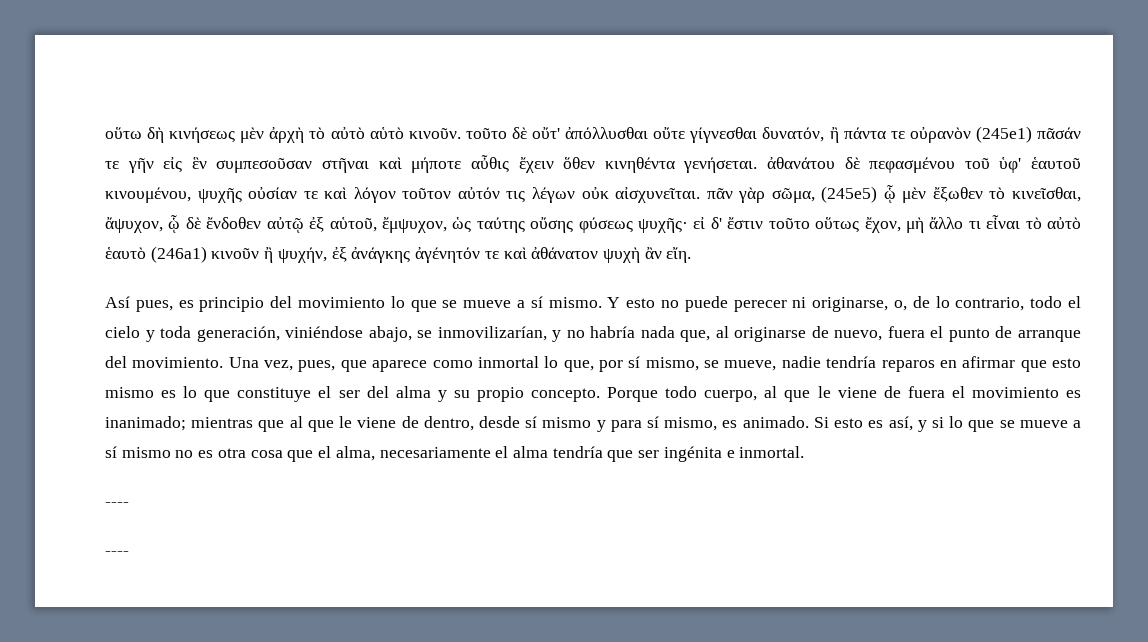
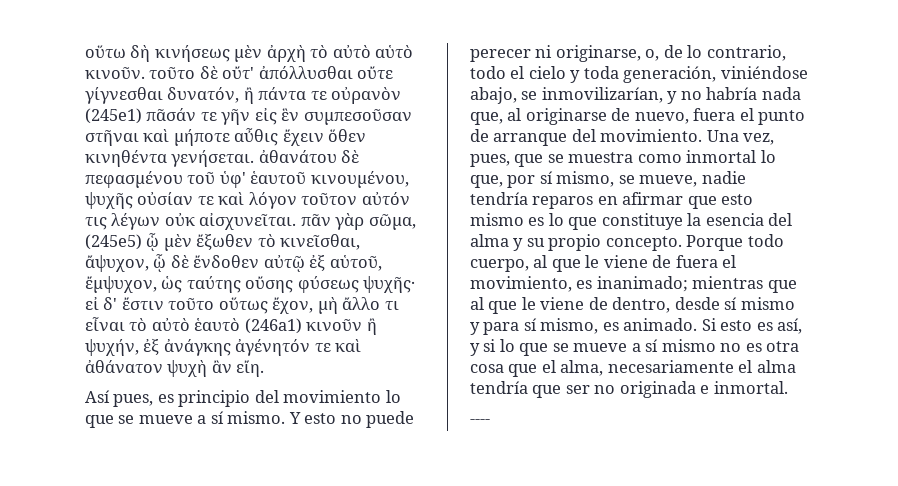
[372,360,428,372] aparece -> [547,152,634,163] se muestra
[318,386,360,398] el ser -> [687,213,764,226] la esencia
[971,387,1059,398] movimiento -> [470,276,572,292] movimiento,
[663,446,722,462] ingénita -> [594,381,696,398] no originada
[105,551,129,556] // ---- -> (490, 421) none

